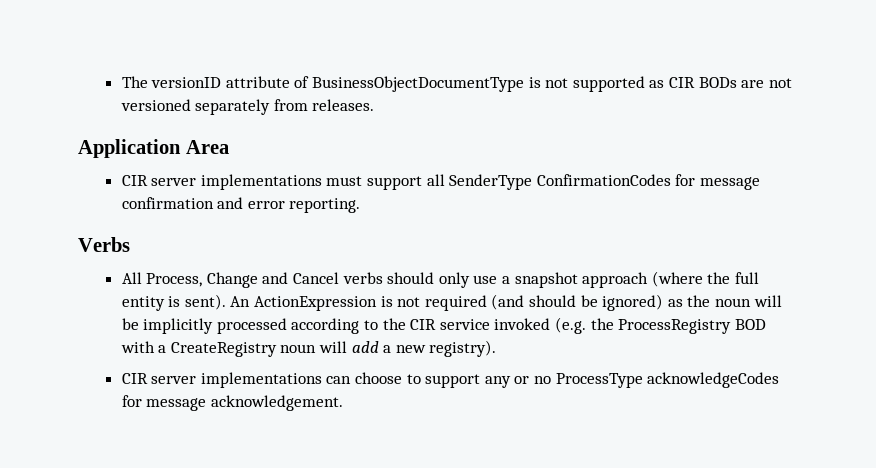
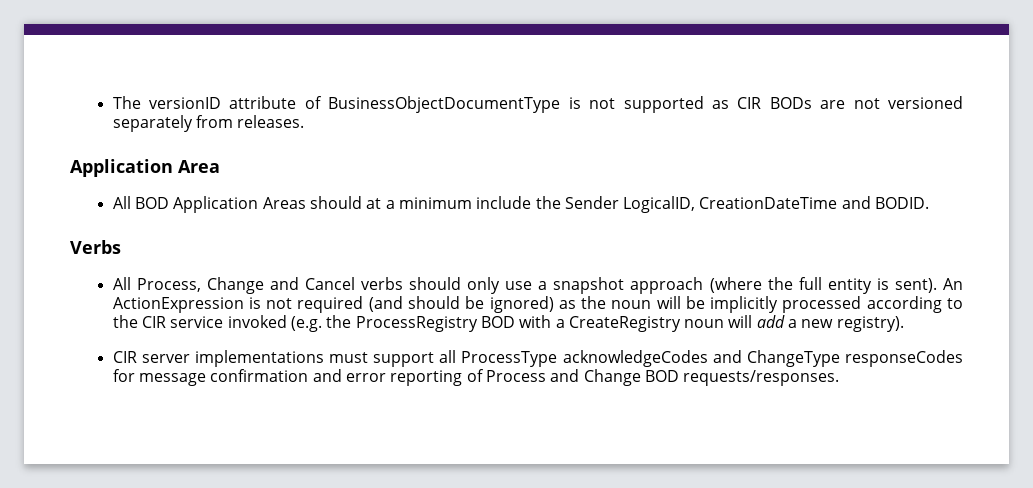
[121,174,761,190] [121,197,361,213] CIR server implementations must support all SenderType ConfirmationCodes for message confirmation and error reporting. -> [112,196,930,213] All BOD Application Areas should at a minimum include the Sender LogicalID, CreationDateTime and BODID.
[326,372,780,388] [121,395,343,411] can choose to support any or no ProcessType acknowledgeCodes for message acknowledgement. -> [329,350,964,367] [112,369,840,386] must support all ProcessType acknowledgeCodes and ChangeType responseCodes for message confirmation and error reporting of Process and Change BOD requests/responses.

